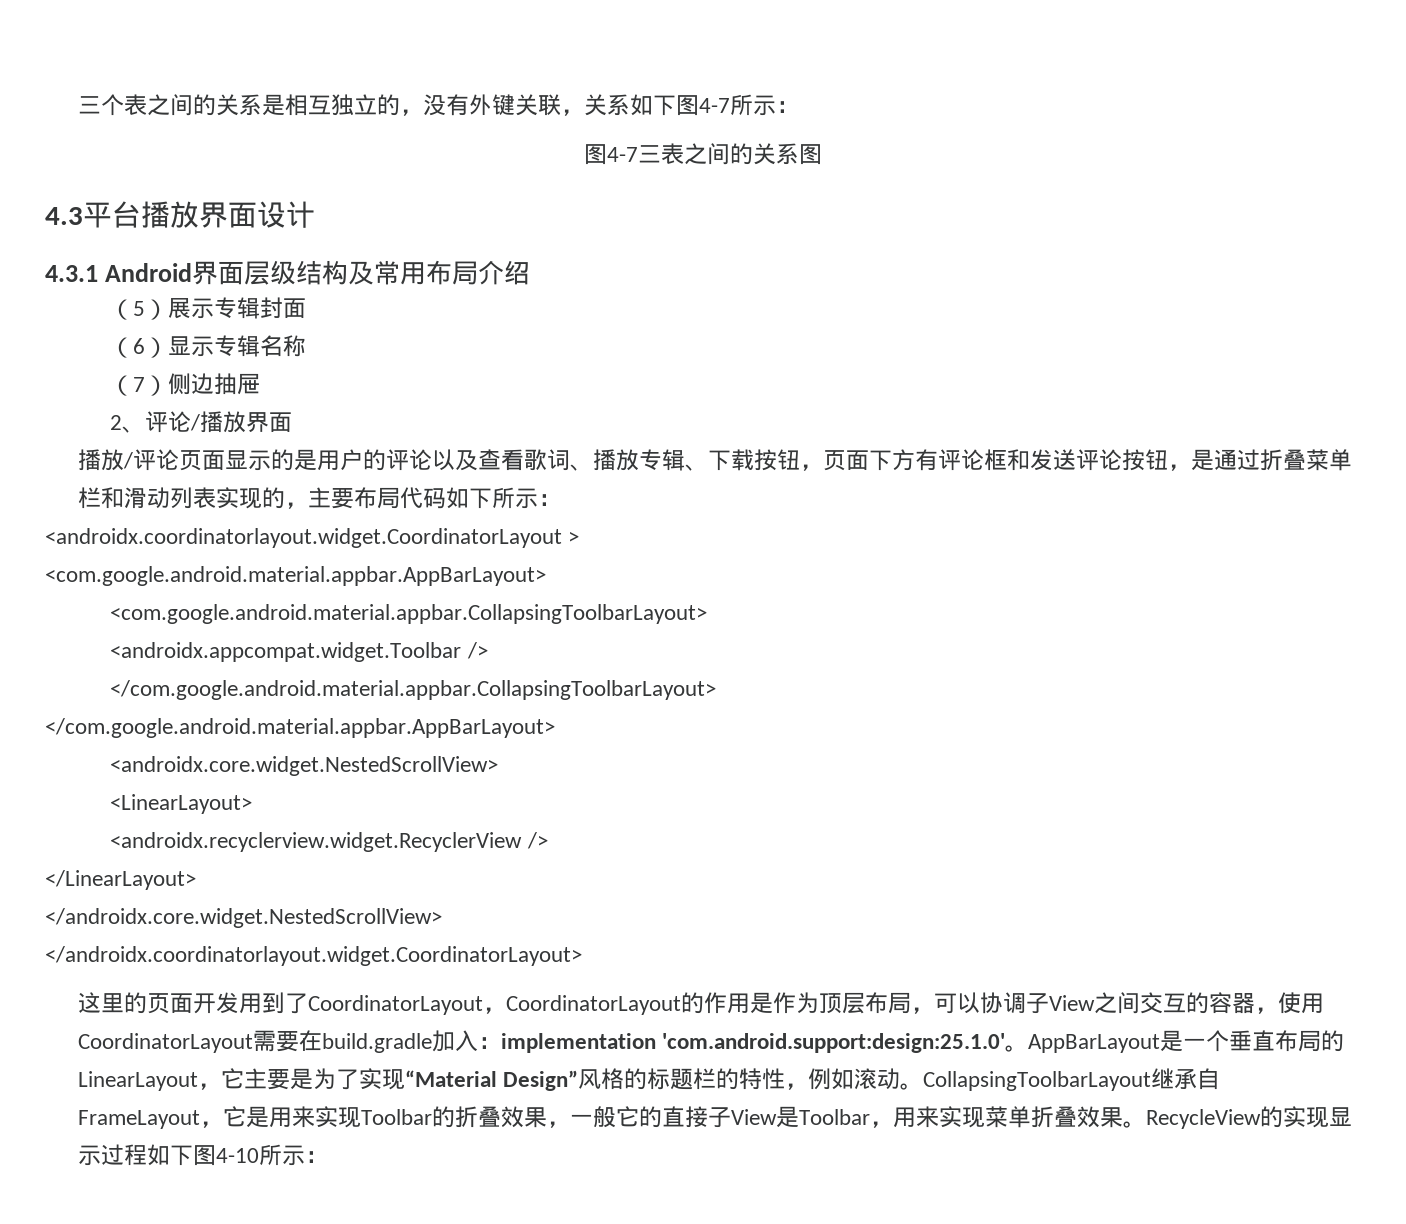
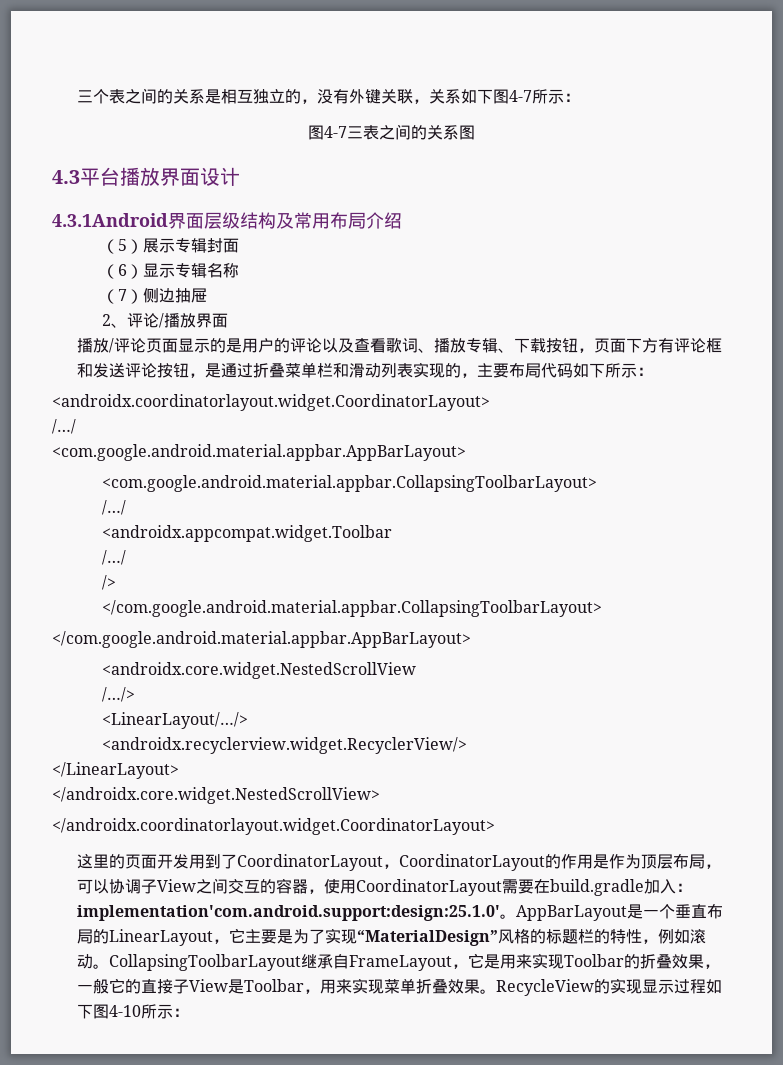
[45,263,193,282] 4.3.1 Android -> [52,213,168,227] 4.3.1Android
[45,528,580,548] <androidx.coordinatorlayout.widget.CoordinatorLayout > -> [52,394,490,411] [52,419,76,434] <androidx.coordinatorlayout.widget.CoordinatorLayout> // /…/
(708, 614) none -> [102,500,127,515] // /…/
(462, 652) none -> [102,550,127,565] // /…/ //
[110,756,499,776] [110,794,253,814] [110,832,548,852] <androidx.core.widget.NestedScrollView> // <LinearLayout> // <androidx.recyclerview.widget.RecyclerView /> -> [102,662,417,679] [102,687,136,702] [102,712,249,729] [102,737,468,754] <androidx.core.widget.NestedScrollView // /…/> // <LinearLayout/…/> // <androidx.recyclerview.widget.RecyclerView/>
[500,1033,1005,1053] implementation 'com.android.support:design:25.1.0' -> [77,905,501,921] implementation'com.android.support:design:25.1.0'
[404,1070,578,1091] “Material Design” -> [357,929,499,946] “MaterialDesign”

